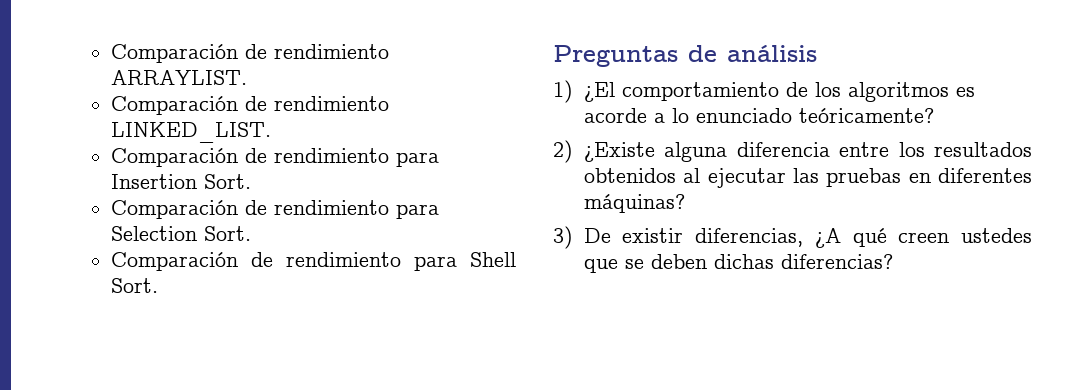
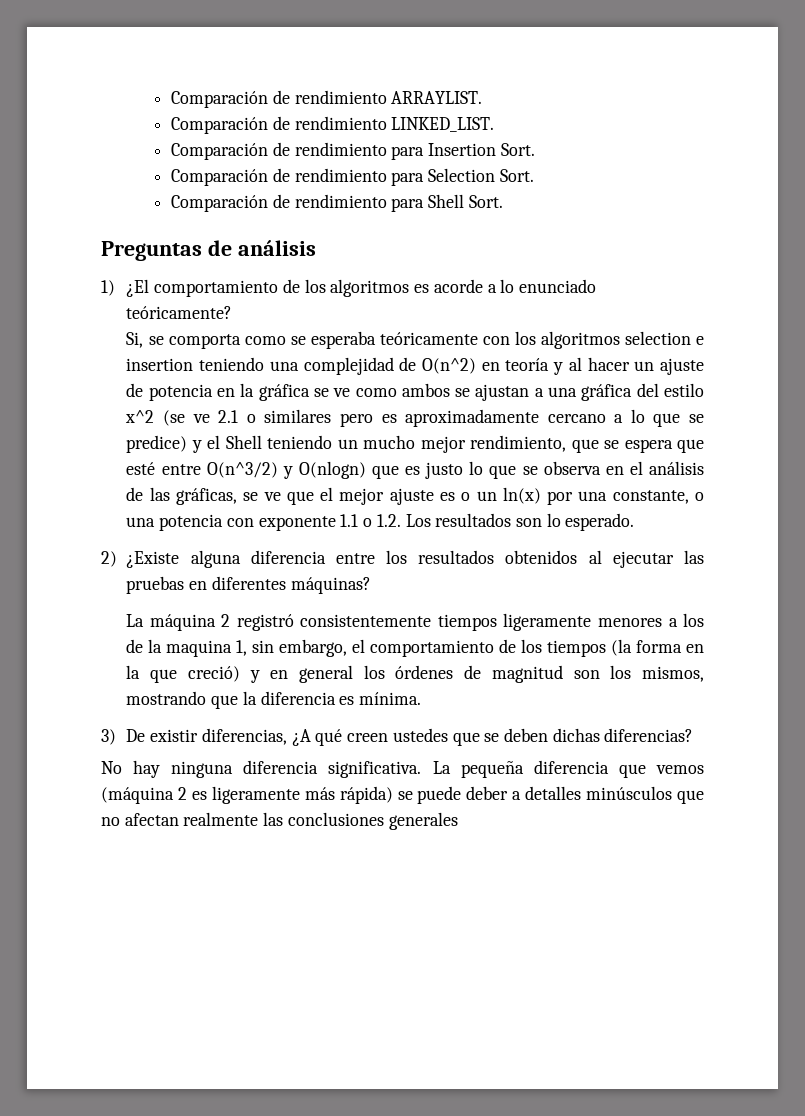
(934, 115) none -> [126,331,704,349] [126,357,705,375] [126,383,704,401] [125,409,704,427] [126,435,704,453] [126,461,704,479] [126,487,704,505] [126,513,635,531] // Si, se comporta como se esperaba teóricamente con los algoritmos selection e insertion teniendo una complejidad de O(n^2) en teoría y al hacer un ajuste de potencia en la gráfica se ve como ambos se ajustan a una gráfica del estilo x^2 (se ve 2.1 o similares pero es aproximadamente cercano a lo que se predice) y el Shell teniendo un mucho mejor rendimiento, que se espera que esté entre O(n^3/2) y O(nlogn) que es justo lo que se observa en el análisis de las gráficas, se ve que el mejor ajuste es o un ln(x) por una constante, o una potencia con exponente 1.1 o 1.2. Los resultados son lo esperado.
(685, 203) none -> [126,613,704,631] [126,639,704,657] [126,665,704,683] [126,691,422,709] // La máquina 2 registró consistentemente tiempos ligeramente menores a los de la maquina 1, sin embargo, el comportamiento de los tiempos (la forma en la que creció) y en general los órdenes de magnitud son los mismos, mostrando que la diferencia es mínima.
(893, 261) none -> [101,760,704,778] [101,786,704,804] [101,812,458,830] // No hay ninguna diferencia significativa. La pequeña diferencia que vemos (máquina 2 es ligeramente más rápida) se puede deber a detalles minúsculos que no afectan realmente las conclusiones generales

